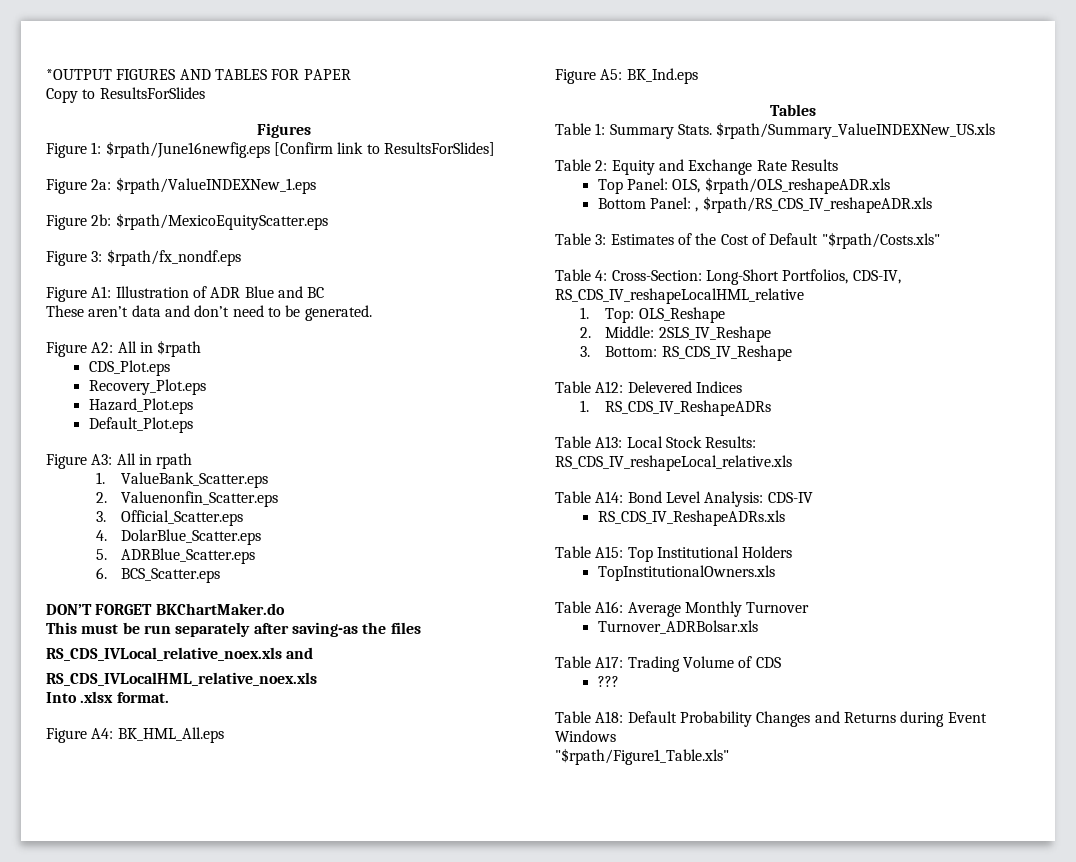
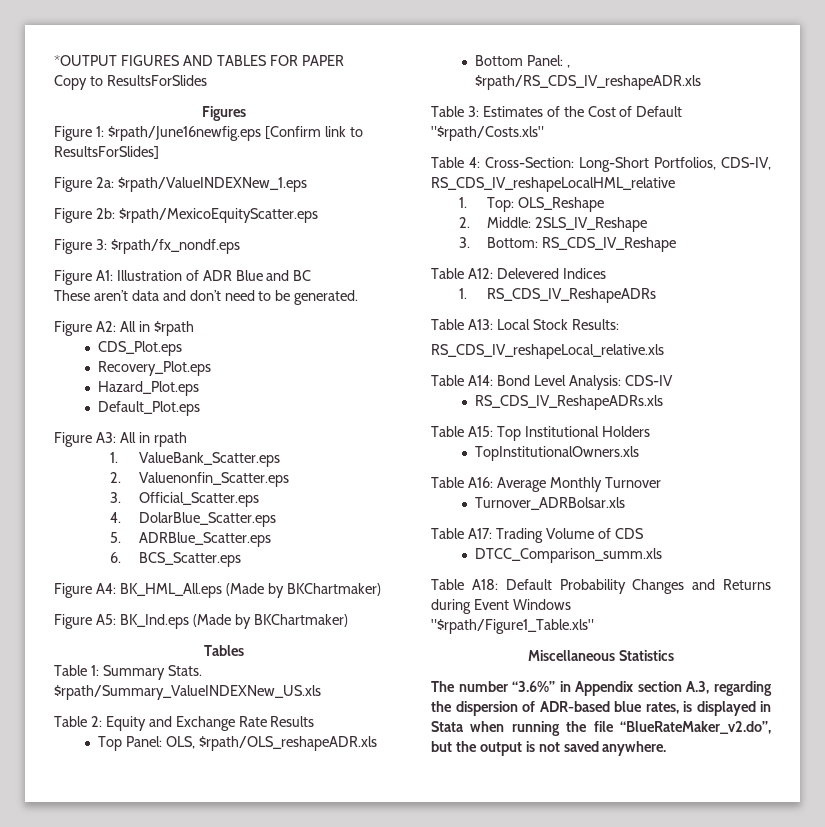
[46,603,285,615] [46,622,421,637] [46,647,314,661] [46,672,317,686] [46,691,169,703] // DON’T FORGET BKChartMaker.do // This must be run separately after saving-as the files // RS_CDS_IVLocal_relative_noex.xls and // RS_CDS_IVLocalHML_relative_noex.xls // Into .xlsx format. -> (241, 559) none
(224, 735) none -> [225,583,381,598] (Made by BKChartmaker)
(698, 76) none -> [192,614,348,629] (Made by BKChartmaker)
[597,676,619,687] ??? -> [475,548,663,563] DTCC_Comparison_summ.xls
(729, 756) none -> [528,650,674,661] [431,681,772,696] [431,701,771,716] [431,721,771,736] [431,741,667,756] // Miscellaneous Statistics // The number “3.6%” in Appendix section A.3, regarding the dispersion of ADR-based blue rates, is displayed in Stata when running the file “BlueRateMaker_v2.do”, but the output is not saved anywhere.

